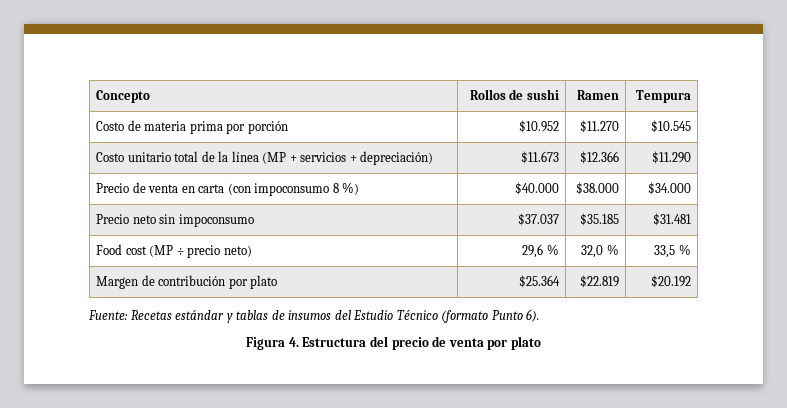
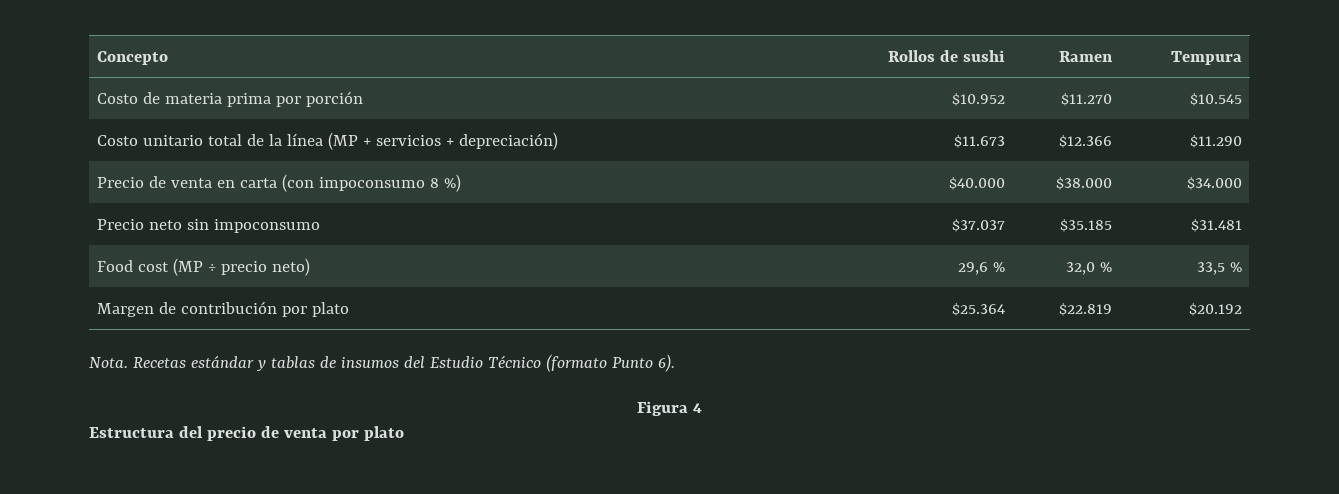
[88,310,128,320] Fuente: -> [89,357,128,368] Nota.
[288,337,299,347] 4. -> [692,403,702,413] 4 //

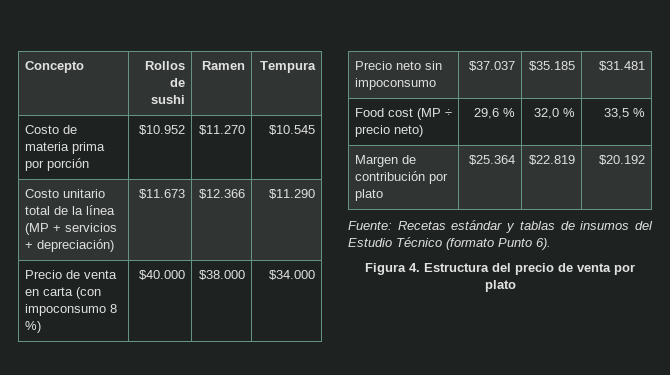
[89,357,128,368] Nota. -> [348,221,392,230] Fuente:
[692,403,702,413] 4 // -> [409,263,420,272] 4.

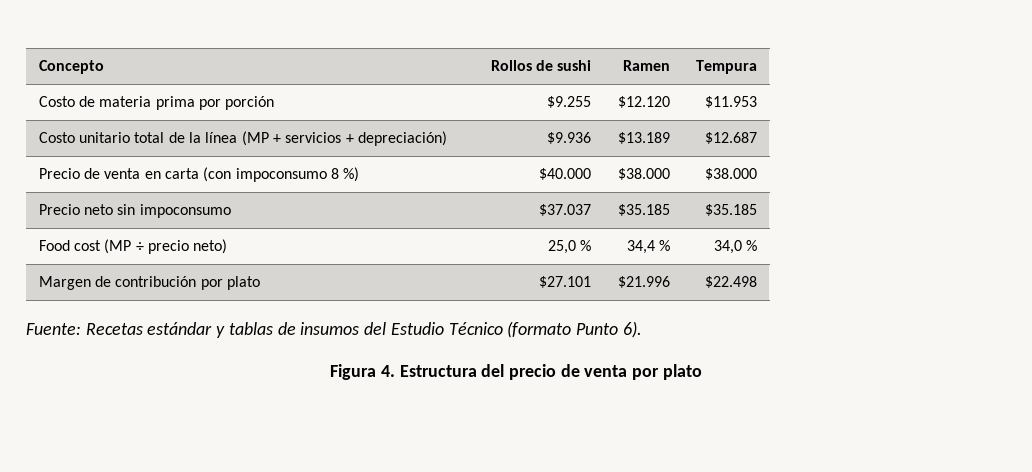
[139,125,186,135] [199,125,246,135] [269,125,316,135] $10.952 | $11.270 | $10.545 -> [547,96,592,108] [618,96,671,108] [705,96,758,108] $9.255 | $12.120 | $11.953
[139,189,186,199] [199,189,246,199] [269,189,316,199] $11.673 | $12.366 | $11.290 -> [547,132,592,144] [618,132,671,144] [705,132,758,144] $9.936 | $13.189 | $12.687
[269,270,316,280] $34.000 -> [705,168,758,180] $38.000
[599,61,646,71] $31.481 -> [705,204,758,216] $35.185
[474,108,516,119] [534,108,576,119] [604,108,630,119] 29,6 % | 32,0 % | 33,5 -> [547,240,592,254] [626,240,671,254] [713,240,742,254] 25,0 % | 34,4 % | 34,0
[469,155,516,165] [529,155,576,165] [599,155,646,165] $25.364 | $22.819 | $20.192 -> [539,276,592,288] [618,276,671,288] [705,276,758,288] $27.101 | $21.996 | $22.498

